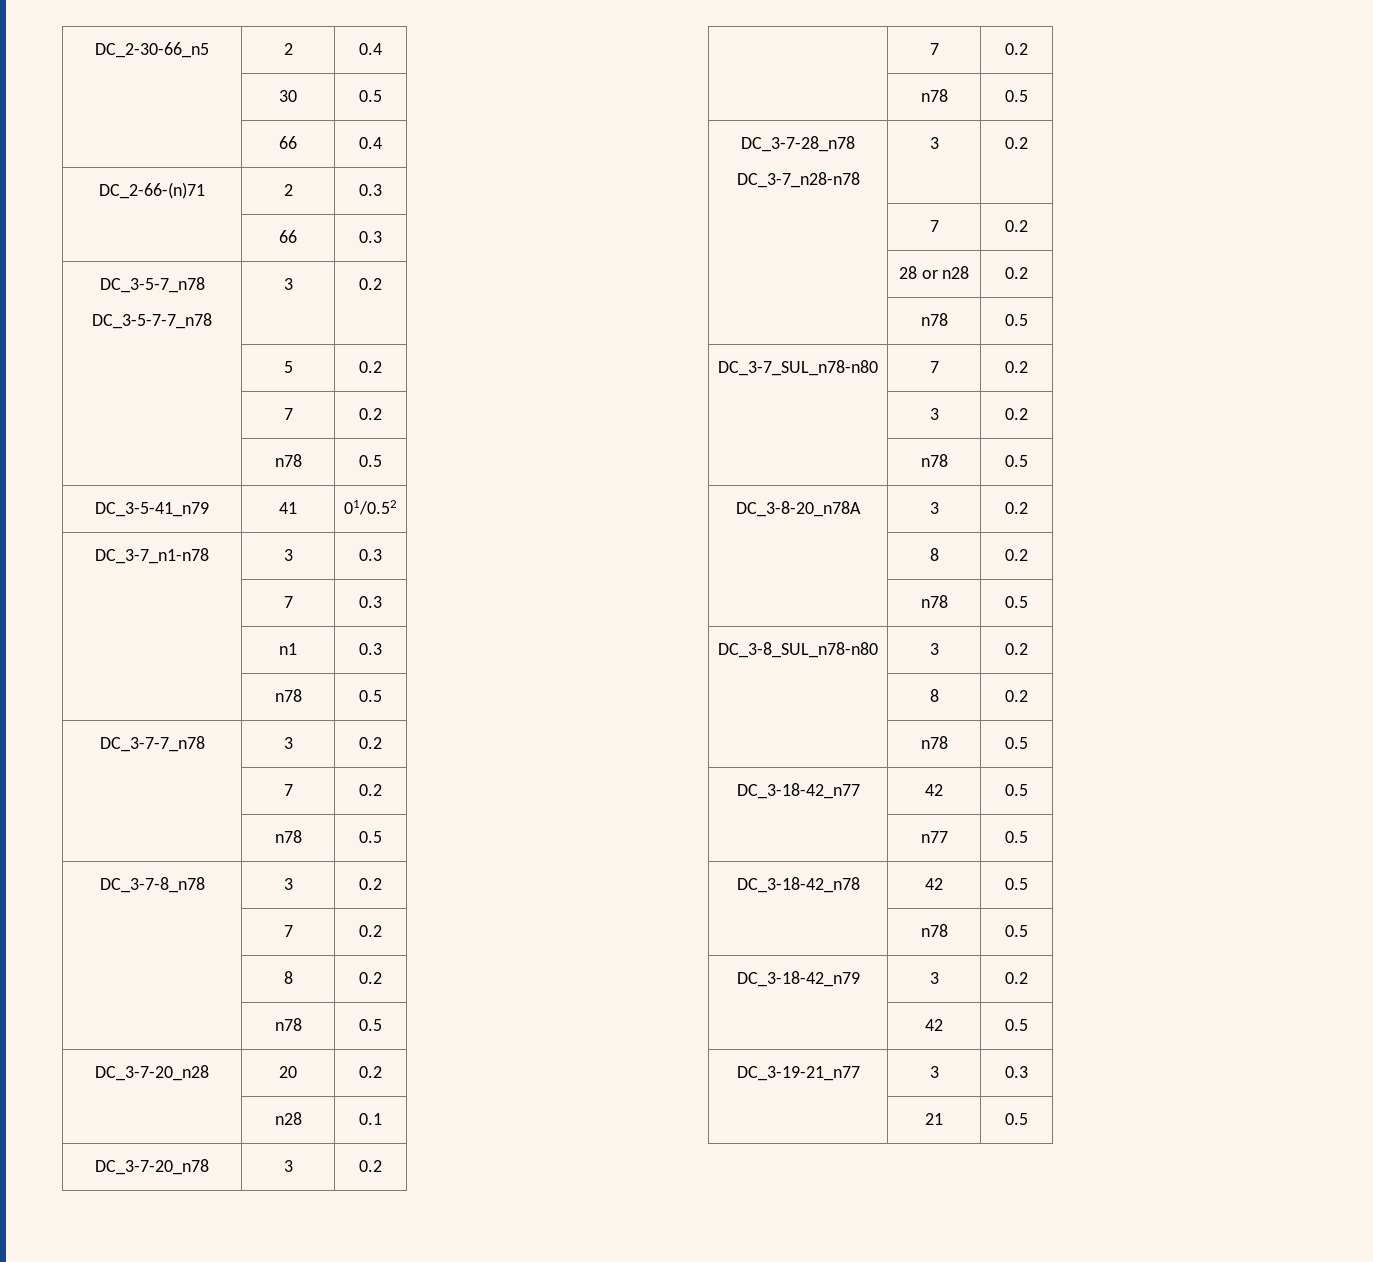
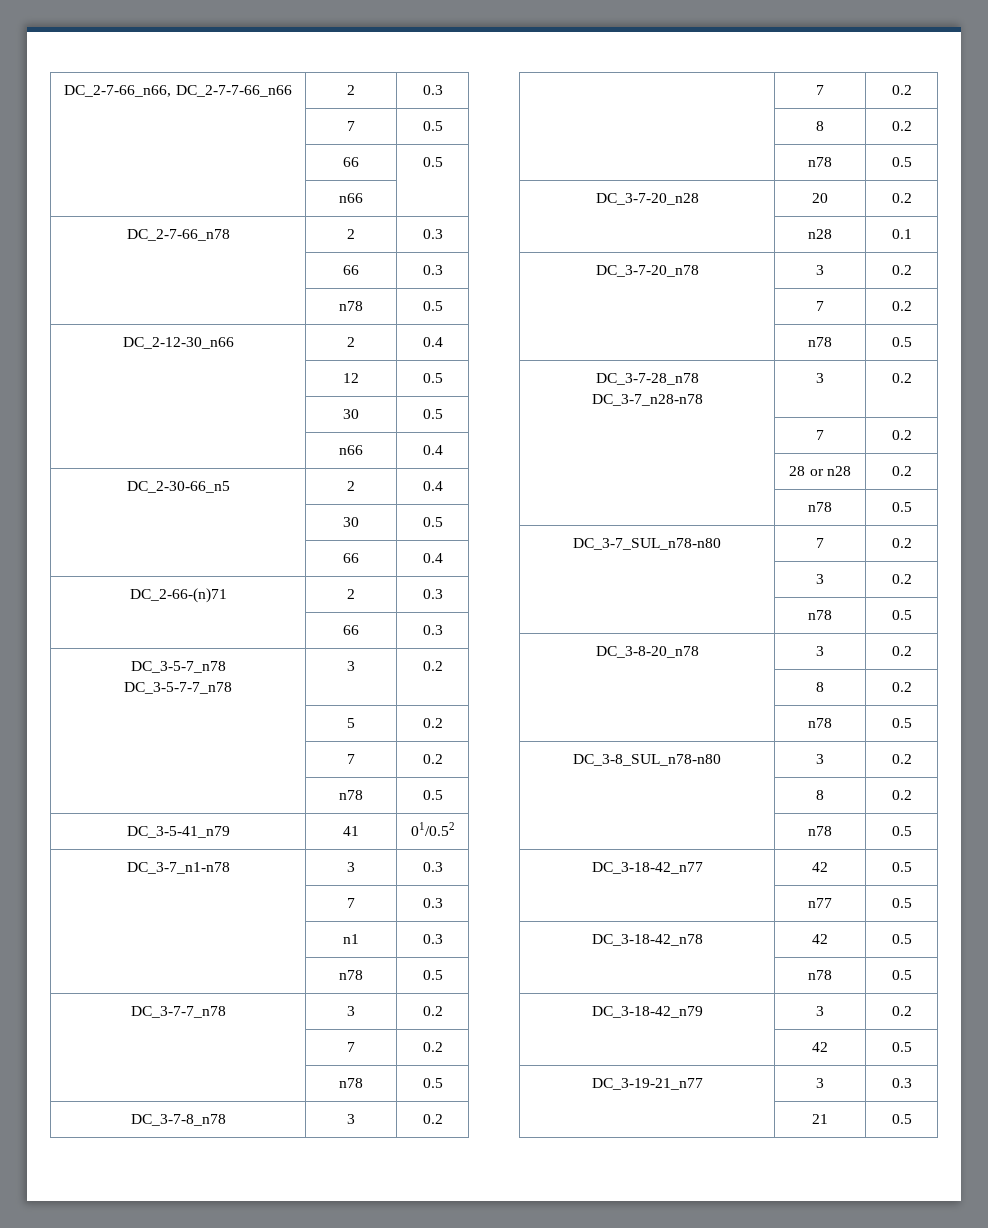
(95, 50) none -> [64,85,292,97] [346,85,355,95] [422,85,443,95] [346,121,355,131] [422,121,443,131] [342,157,359,167] [422,157,443,167] [338,193,363,203] [126,229,230,241] [346,229,355,239] [422,229,443,239] [342,265,359,275] [422,265,443,275] [338,301,363,311] [422,301,443,311] [122,337,234,349] [346,337,355,347] [422,337,443,347] [342,373,359,383] [422,373,443,383] [342,409,359,419] [422,409,443,419] [338,445,363,455] [422,445,443,455] DC_2-7-66_n66, DC_2-7-7-66_n66 | 2 | 0.3 // | 7 | 0.5 // | 66 | 0.5 // | n66 | // DC_2-7-66_n78 | 2 | 0.3 // | 66 | 0.3 // | n78 | 0.5 // DC_2-12-30_n66 | 2 | 0.4 // | 12 | 0.5 // | 30 | 0.5 // | n66 | 0.4 //
[736,501,861,517] DC_3-8-20_n78A -> [595,646,699,658] DC_3-8-20_n78

